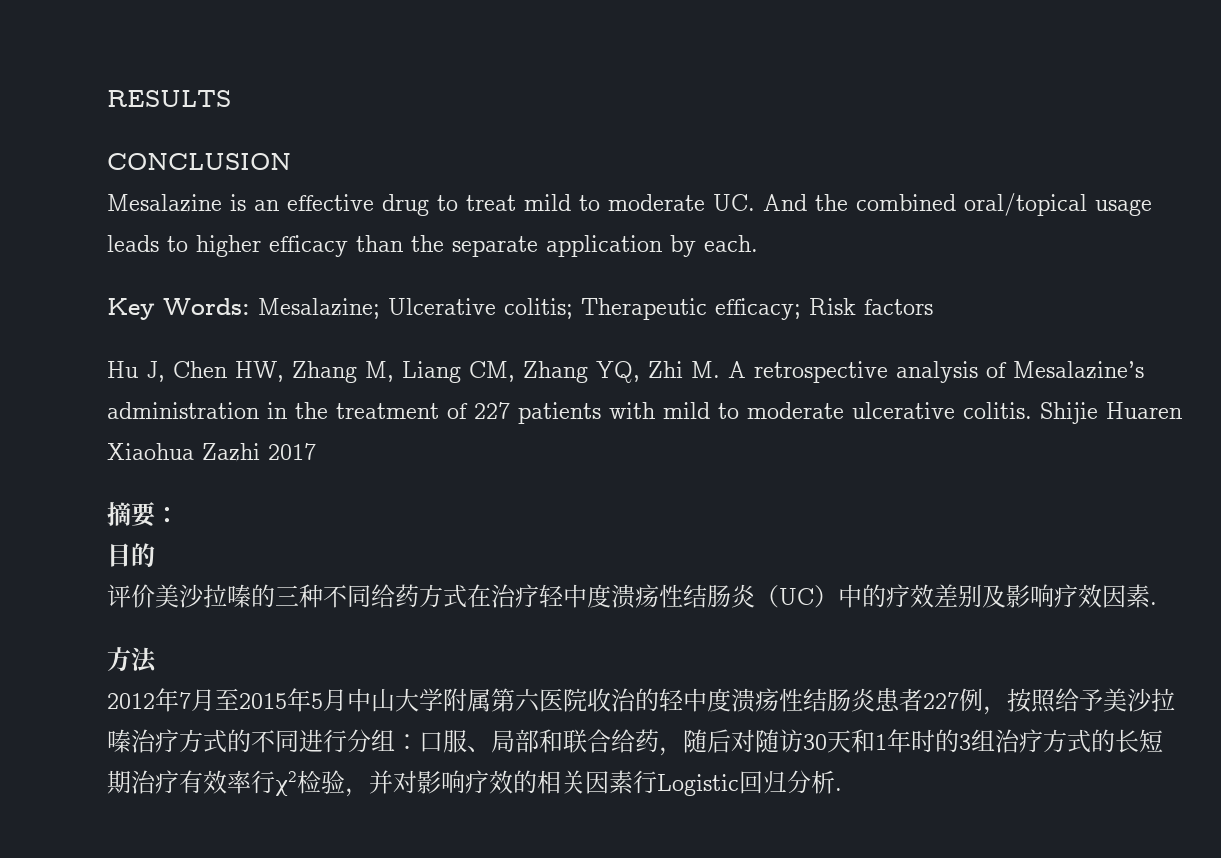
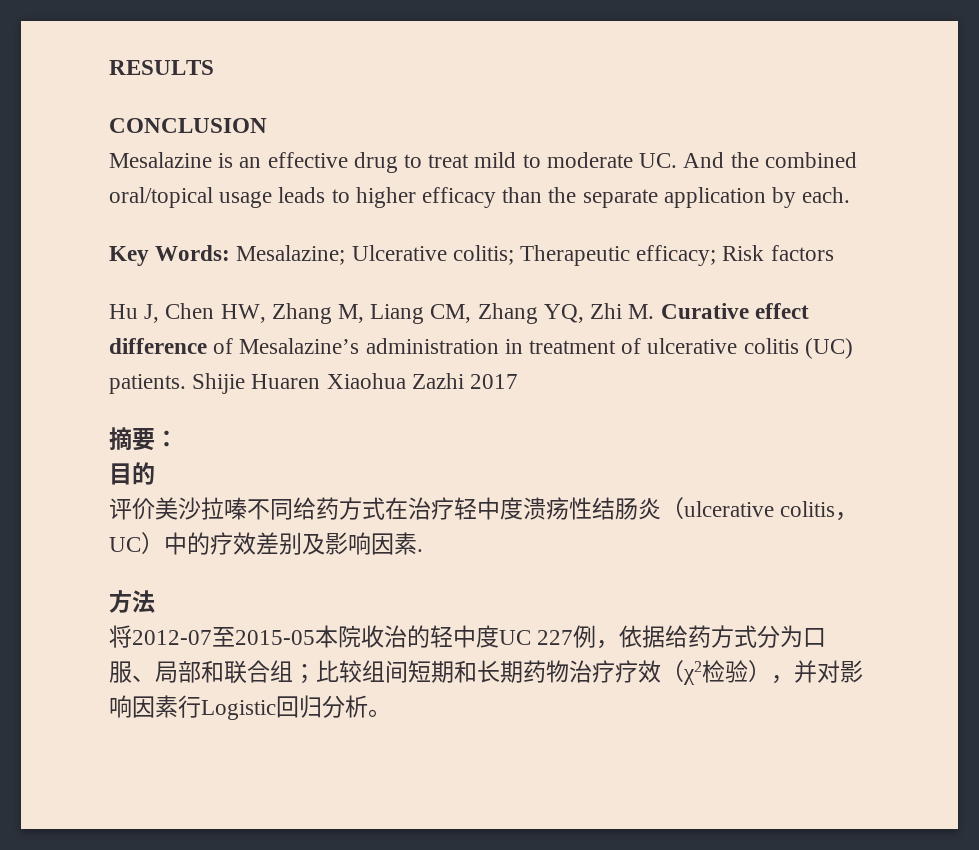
[728,361,978,383] A retrospective analysis -> [660,303,809,319] [109,338,207,354] Curative effect difference
[295,402,328,419] the -> (523, 346) none
[474,402,1032,424] 227 patients with mild to moderate ulcerative colitis. -> [647,338,853,359] [109,374,186,394] ulcerative colitis (UC) patients.
[251,584,323,608] 的三种 -> (247, 508) none
(779, 596) none -> [684,501,859,521] ulcerative colitis，
[1054,584,1102,608] 疗效 -> (371, 543) none
[107,688,1175,715] [107,729,1163,756] [107,770,275,794] 2012年7月至2015年5月中山大学附属第六医院收治的轻中度溃疡性结肠炎患者227例，按照给予美沙拉嗪治疗方式的不同进行分组：口服、局部和联合给药，随后对随访30天和1年时的3组治疗方式的长短期治疗有效率行 -> [109,625,827,649] [109,660,684,684] 将2012-07至2015-05本院收治的轻中度UC 227例，依据给药方式分为口服、局部和联合组；比较组间短期和长期药物治疗疗效（
(345, 782) none -> [748,660,771,682] ）
[465,770,585,794] 疗效的相关 -> (132, 706) none
[835,788,842,791] . -> [368,709,391,717] 。

